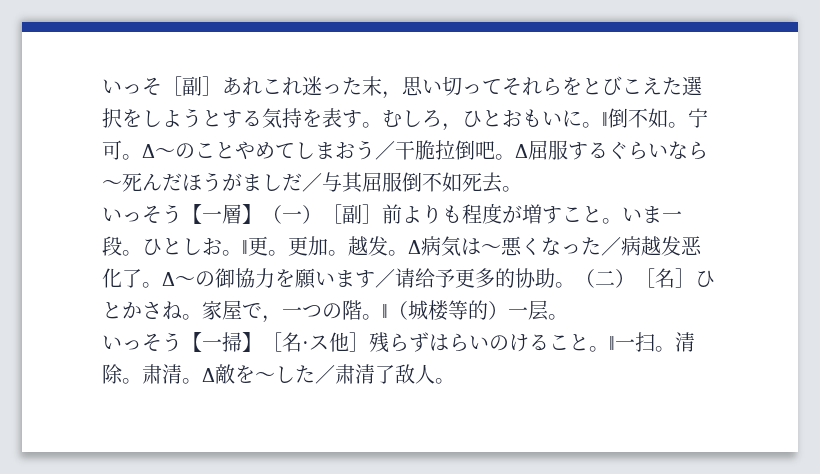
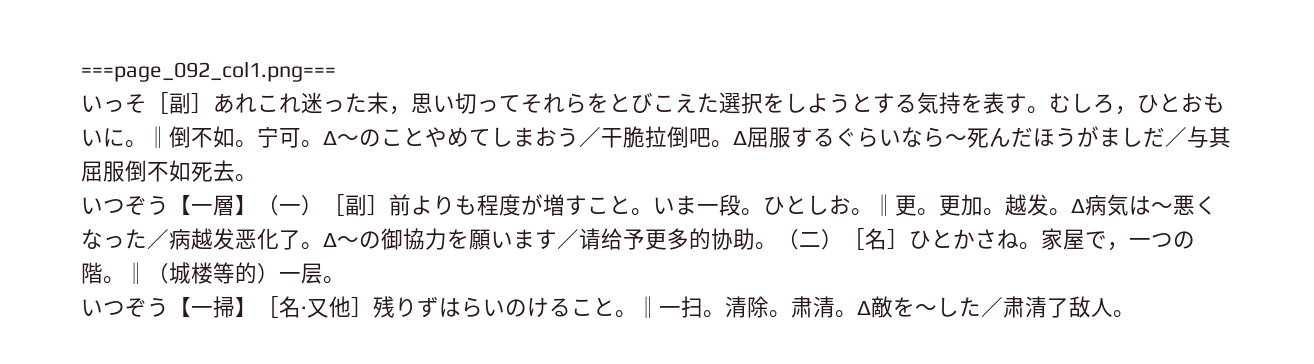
(102, 86) none -> [81,61,336,82] ===page_092_col1.png=== //
[122,205,162,223] っそ -> [103,196,147,215] つぞ
[122,333,162,351] っそ -> [103,298,147,317] つぞ
[309,332,409,353] ス他］残ら -> [307,296,417,318] 又他］残り

